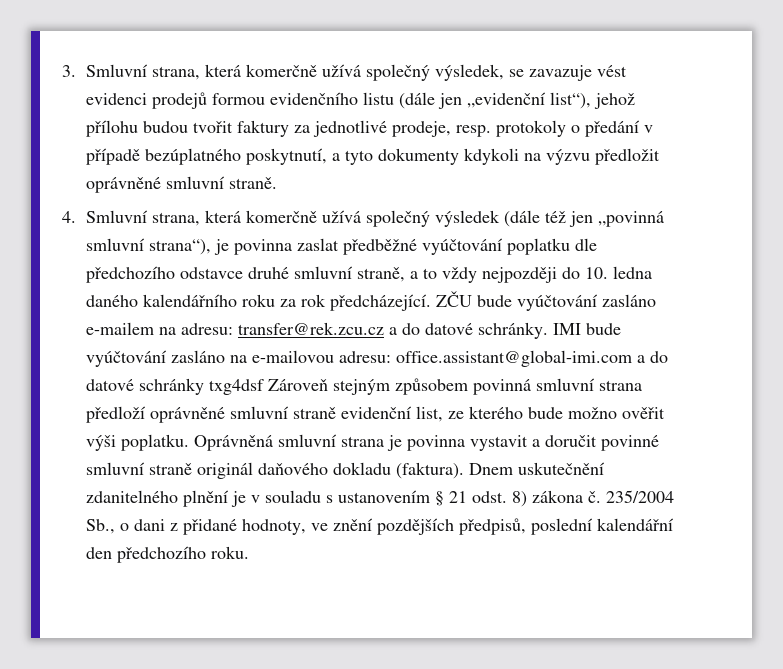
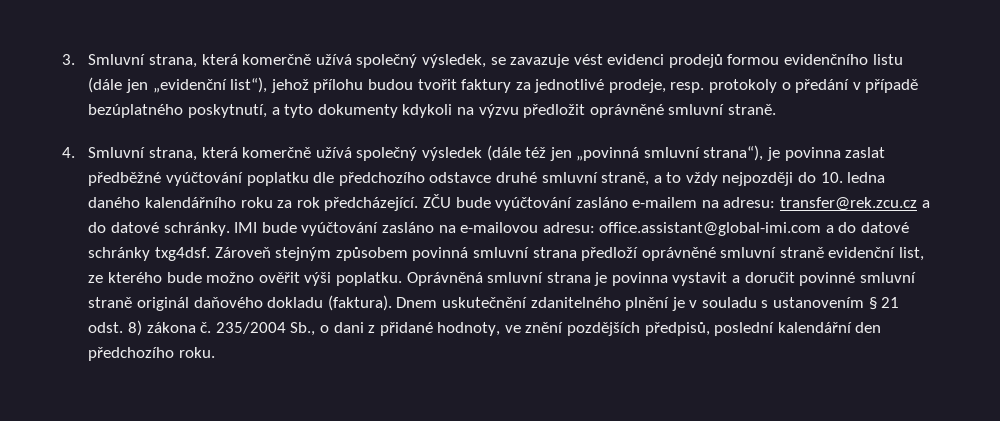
[208,379,264,395] txg4dsf -> [154,247,210,261] txg4dsf.

